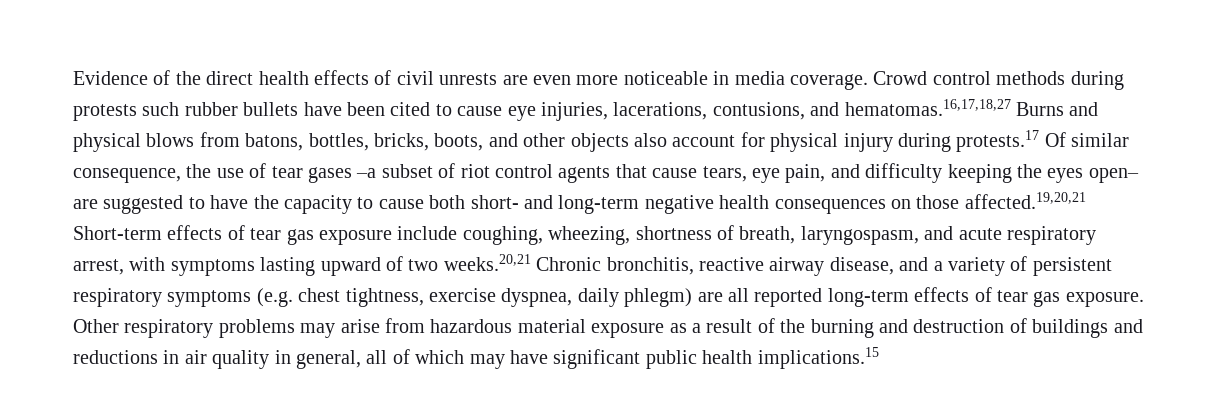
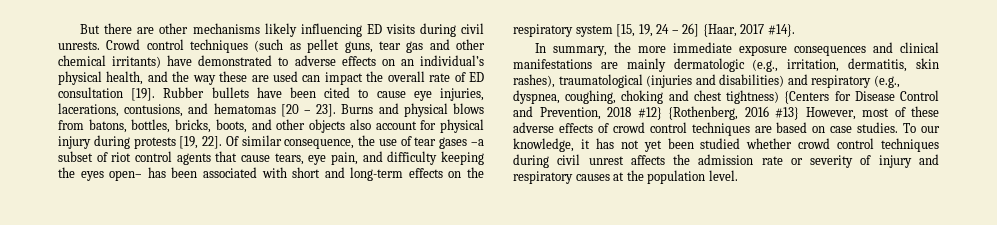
[73,70,1124,90] [73,102,238,121] Evidence of the direct health effects of civil unrests are even more noticeable in media coverage. Crowd control methods during protests such rubber -> [80,23,484,37] [58,39,486,53] [58,55,484,68] [58,71,484,85] [58,87,205,101] But there are other mechanisms likely influencing ED visits during civil unrests. Crowd control techniques (such as pellet guns, tear gas and other chemical irritants) have demonstrated to adverse effects on an individual’s physical health, and the way these are used can impact the overall rate of ED consultation [19]. Rubber
[844,99,1011,116] hematomas.16,17,18,27 -> [213,103,337,117] hematomas [20 – 23].
[956,130,1040,152] protests.17 -> [133,136,223,149] protests [19, 22].
[73,192,1086,214] [73,225,1096,245] [73,254,1112,276] [73,287,1144,307] [73,318,1143,338] [73,347,879,369] are suggested to have the capacity to cause both short- and long-term negative health consequences on those affected.19,20,21 Short-term effects of tear gas exposure include coughing, wheezing, shortness of breath, laryngospasm, and acute respiratory arrest, with symptoms lasting upward of two weeks.20,21 Chronic bronchitis, reactive airway disease, and a variety of persistent respiratory symptoms (e.g. chest tightness, exercise dyspnea, daily phlegm) are all reported long-term effects of tear gas exposure. Other respiratory problems may arise from hazardous material exposure as a result of the burning and destruction of buildings and reductions in air quality in general, all of which may have significant public health implications.15 -> [147,167,484,181] [513,23,795,37] [535,42,939,56] [513,58,939,72] [513,74,900,88] [513,90,939,104] [513,106,939,120] [513,122,941,136] [513,138,939,152] [513,154,939,168] [513,170,738,184] has been associated with short and long-term effects on the respiratory system [15, 19, 24 – 26] {Haar, 2017 #14}. // In summary, the more immediate exposure consequences and clinical manifestations are mainly dermatologic (e.g., irritation, dermatitis, skin rashes), traumatological (injuries and disabilities) and respiratory (e.g., dyspnea, coughing, choking and chest tightness) {Centers for Disease Control and Prevention, 2018 #12} {Rothenberg, 2016 #13} However, most of these adverse effects of crowd control techniques are based on case studies. To our knowledge, it has not yet been studied whether crowd control techniques during civil unrest affects the admission rate or severity of injury and respiratory causes at the population level.

